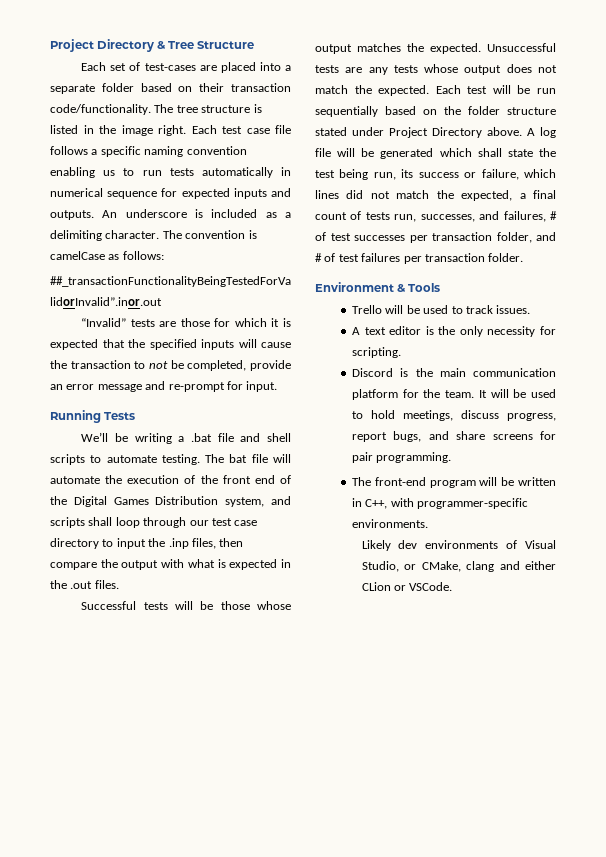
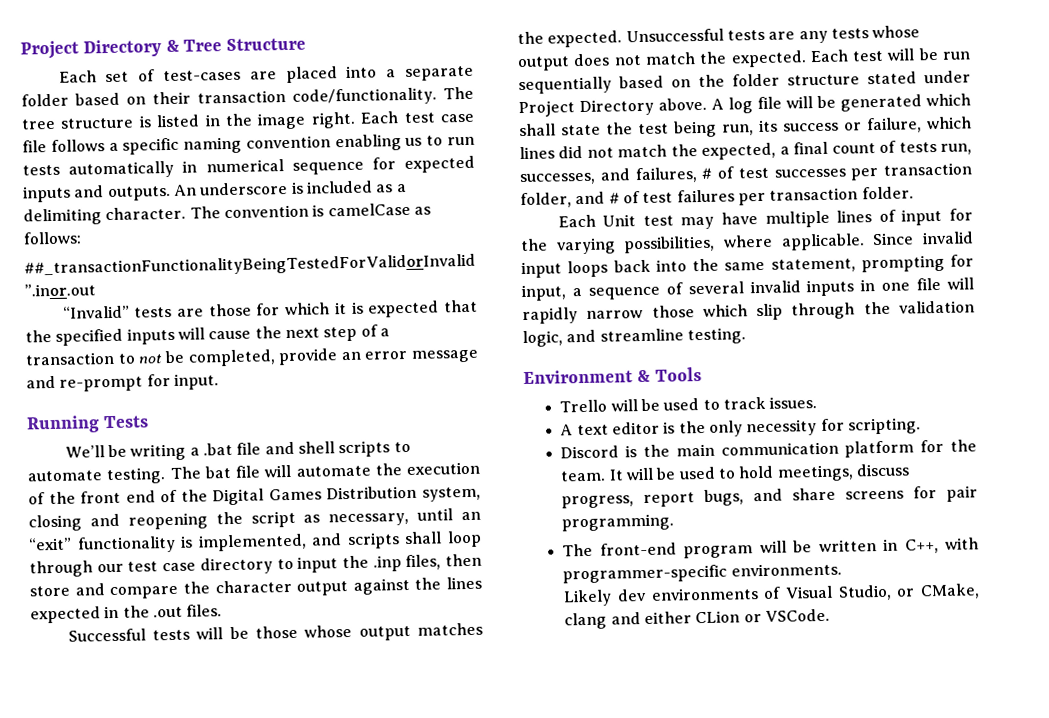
(67, 364) none -> [284,324,390,342] next step of a
(265, 502) none -> [28,508,481,532] [28,533,307,554] closing and reopening the script as necessary, until an “exit” functionality is implemented,
[50,559,226,570] compare the output with what is -> [29,576,482,600] store and compare the character output against the lines
(524, 257) none -> [557,208,974,230] [520,231,974,255] [521,254,974,279] [521,277,974,302] [522,300,975,325] [522,327,746,348] // Each Unit test may have multiple lines of input for the varying possibilities, where applicable. Since invalid input loops back into the same statement, prompting for input, a sequence of several invalid inputs in one file will rapidly narrow those which slip through the validation logic, and streamline testing.

